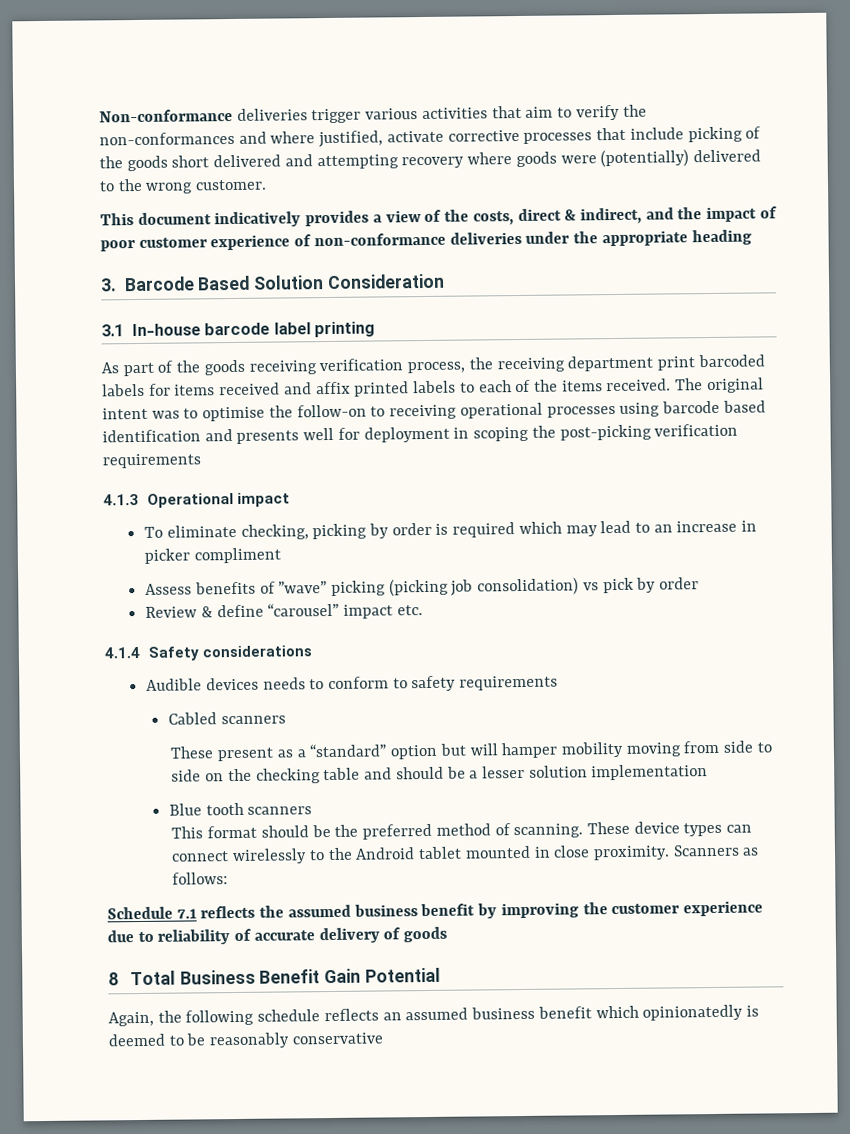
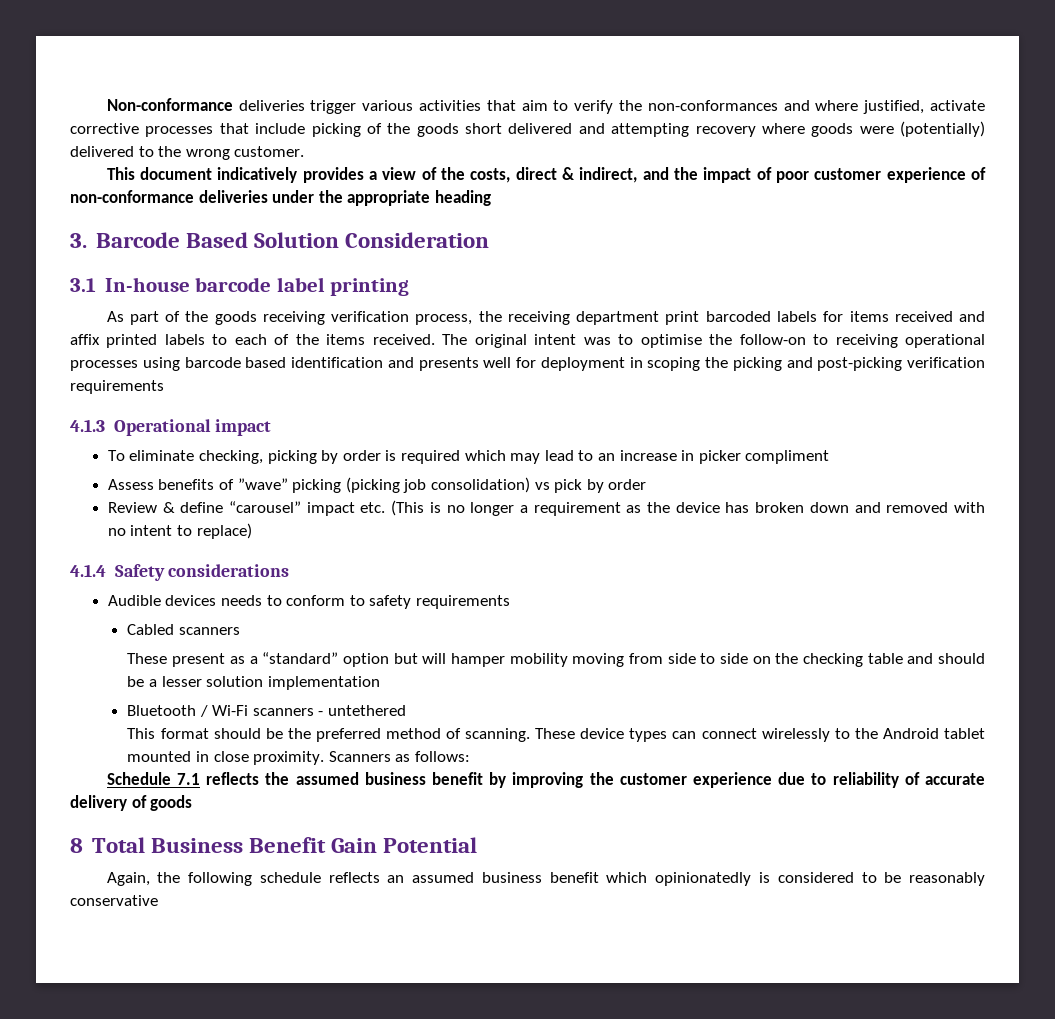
(556, 431) none -> [732,357,813,371] picking and
(423, 610) none -> [391,500,985,516] [107,523,252,539] (This is no longer a requirement as the device has broken down and removed with no intent to replace)
[168,802,313,816] Blue tooth scanners -> [127,705,406,717] Bluetooth / Wi-Fi scanners - untethered
[108,1033,165,1047] deemed -> [777,872,854,883] considered

